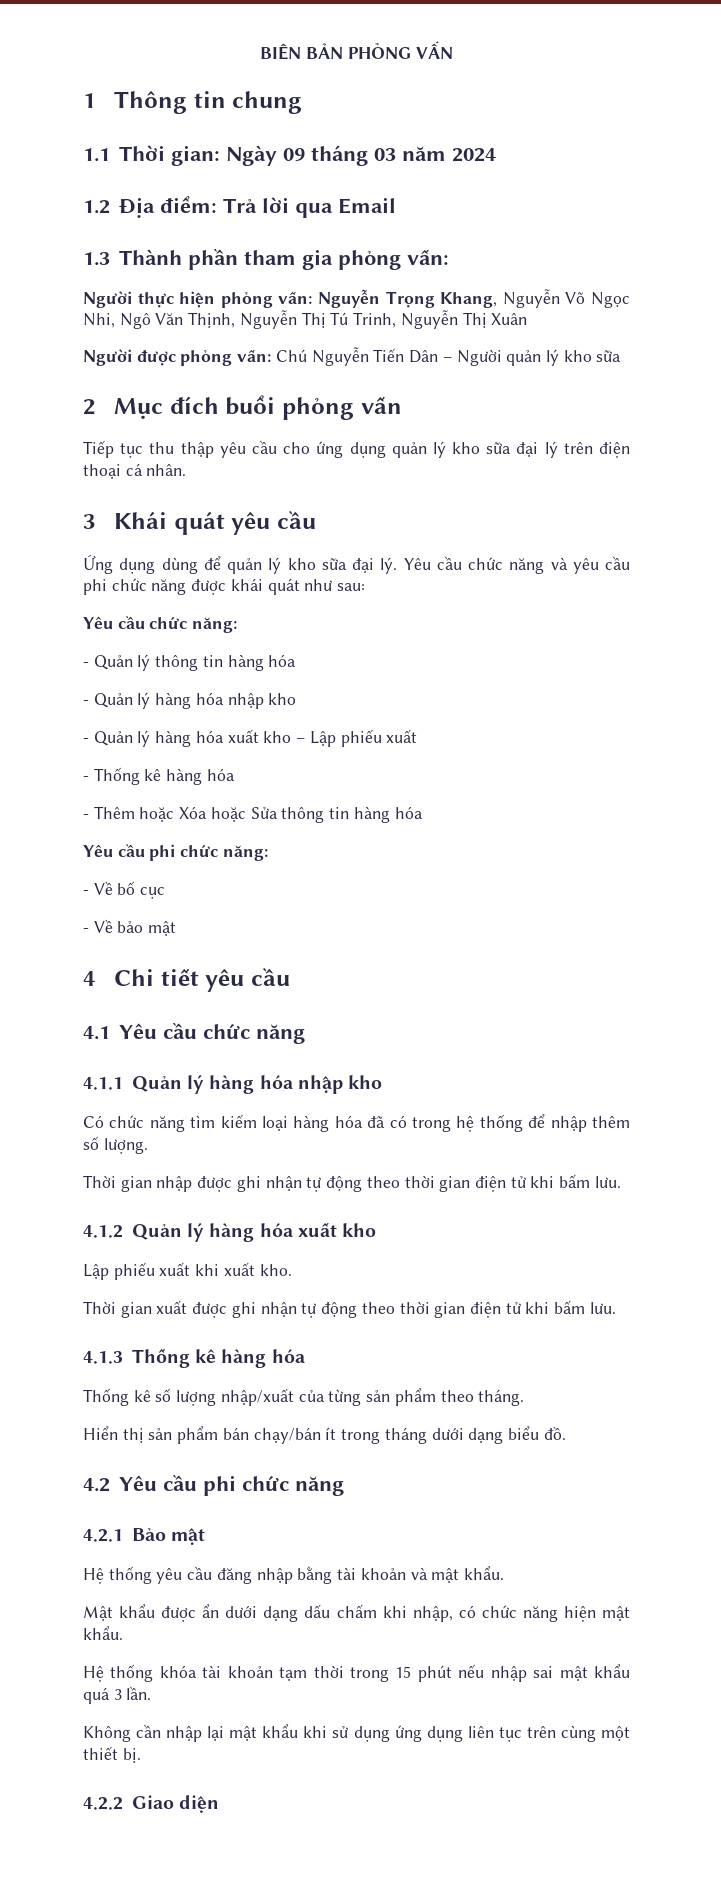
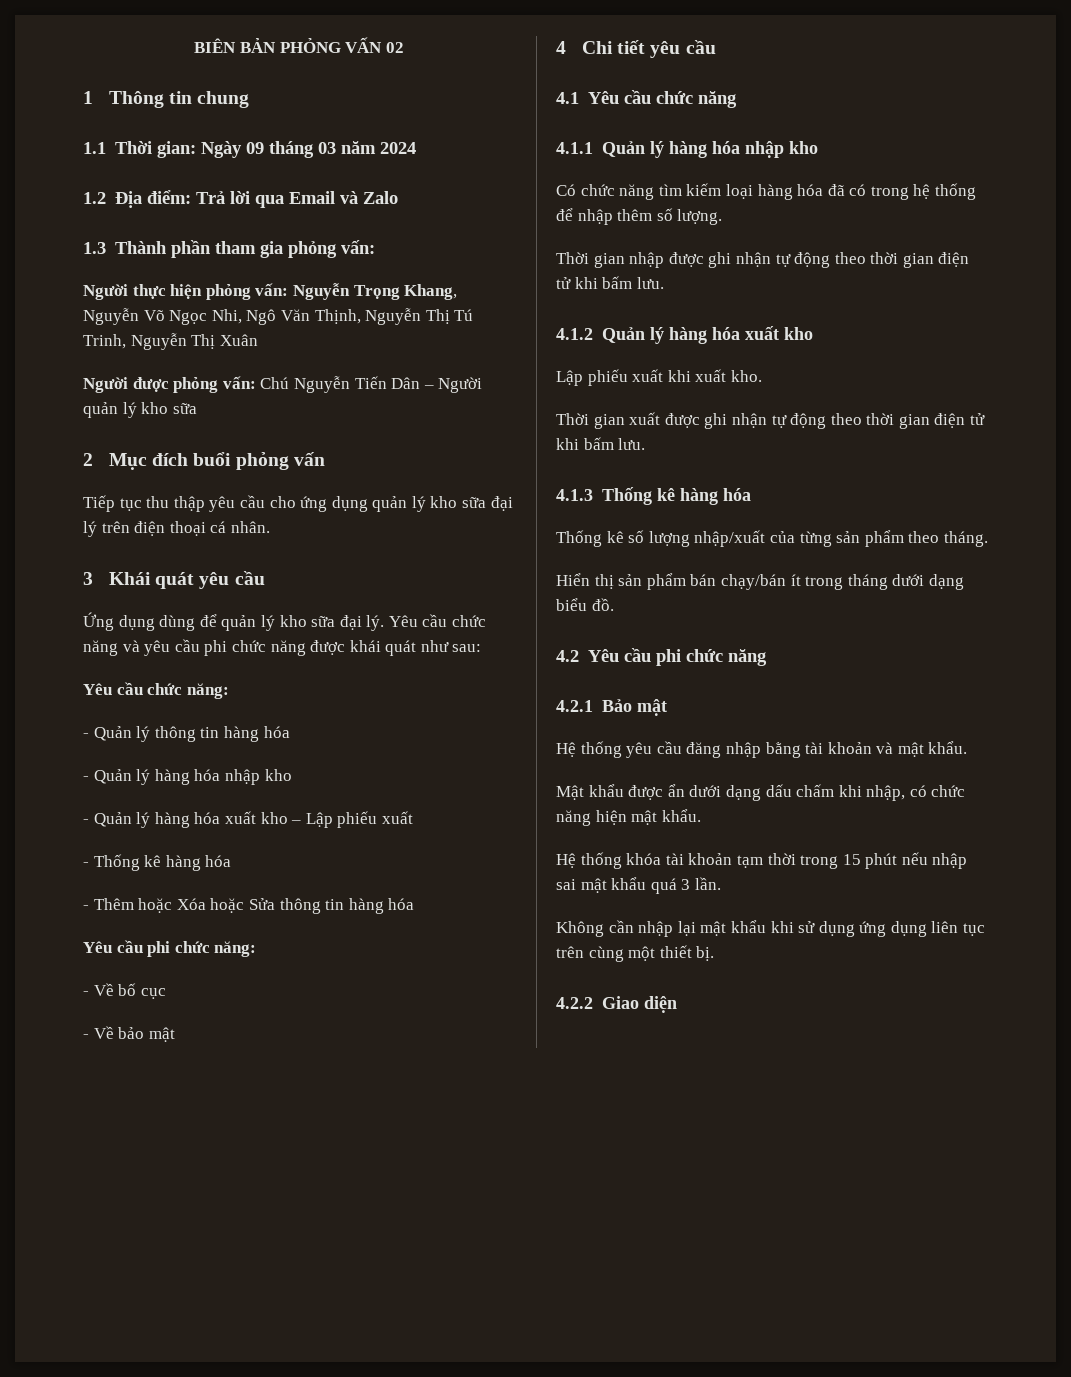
(453, 50) none -> [385,42,404,53] 02
(396, 205) none -> [339,191,398,204] và Zalo

